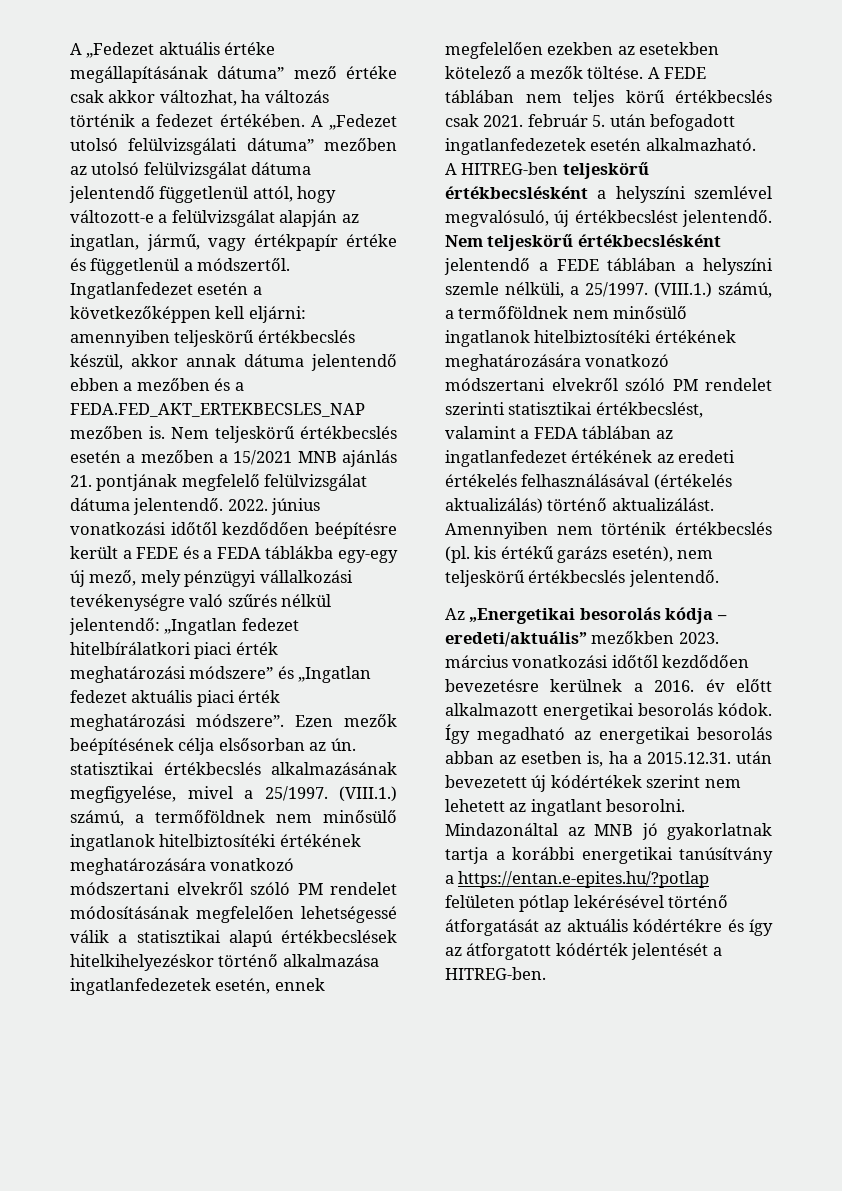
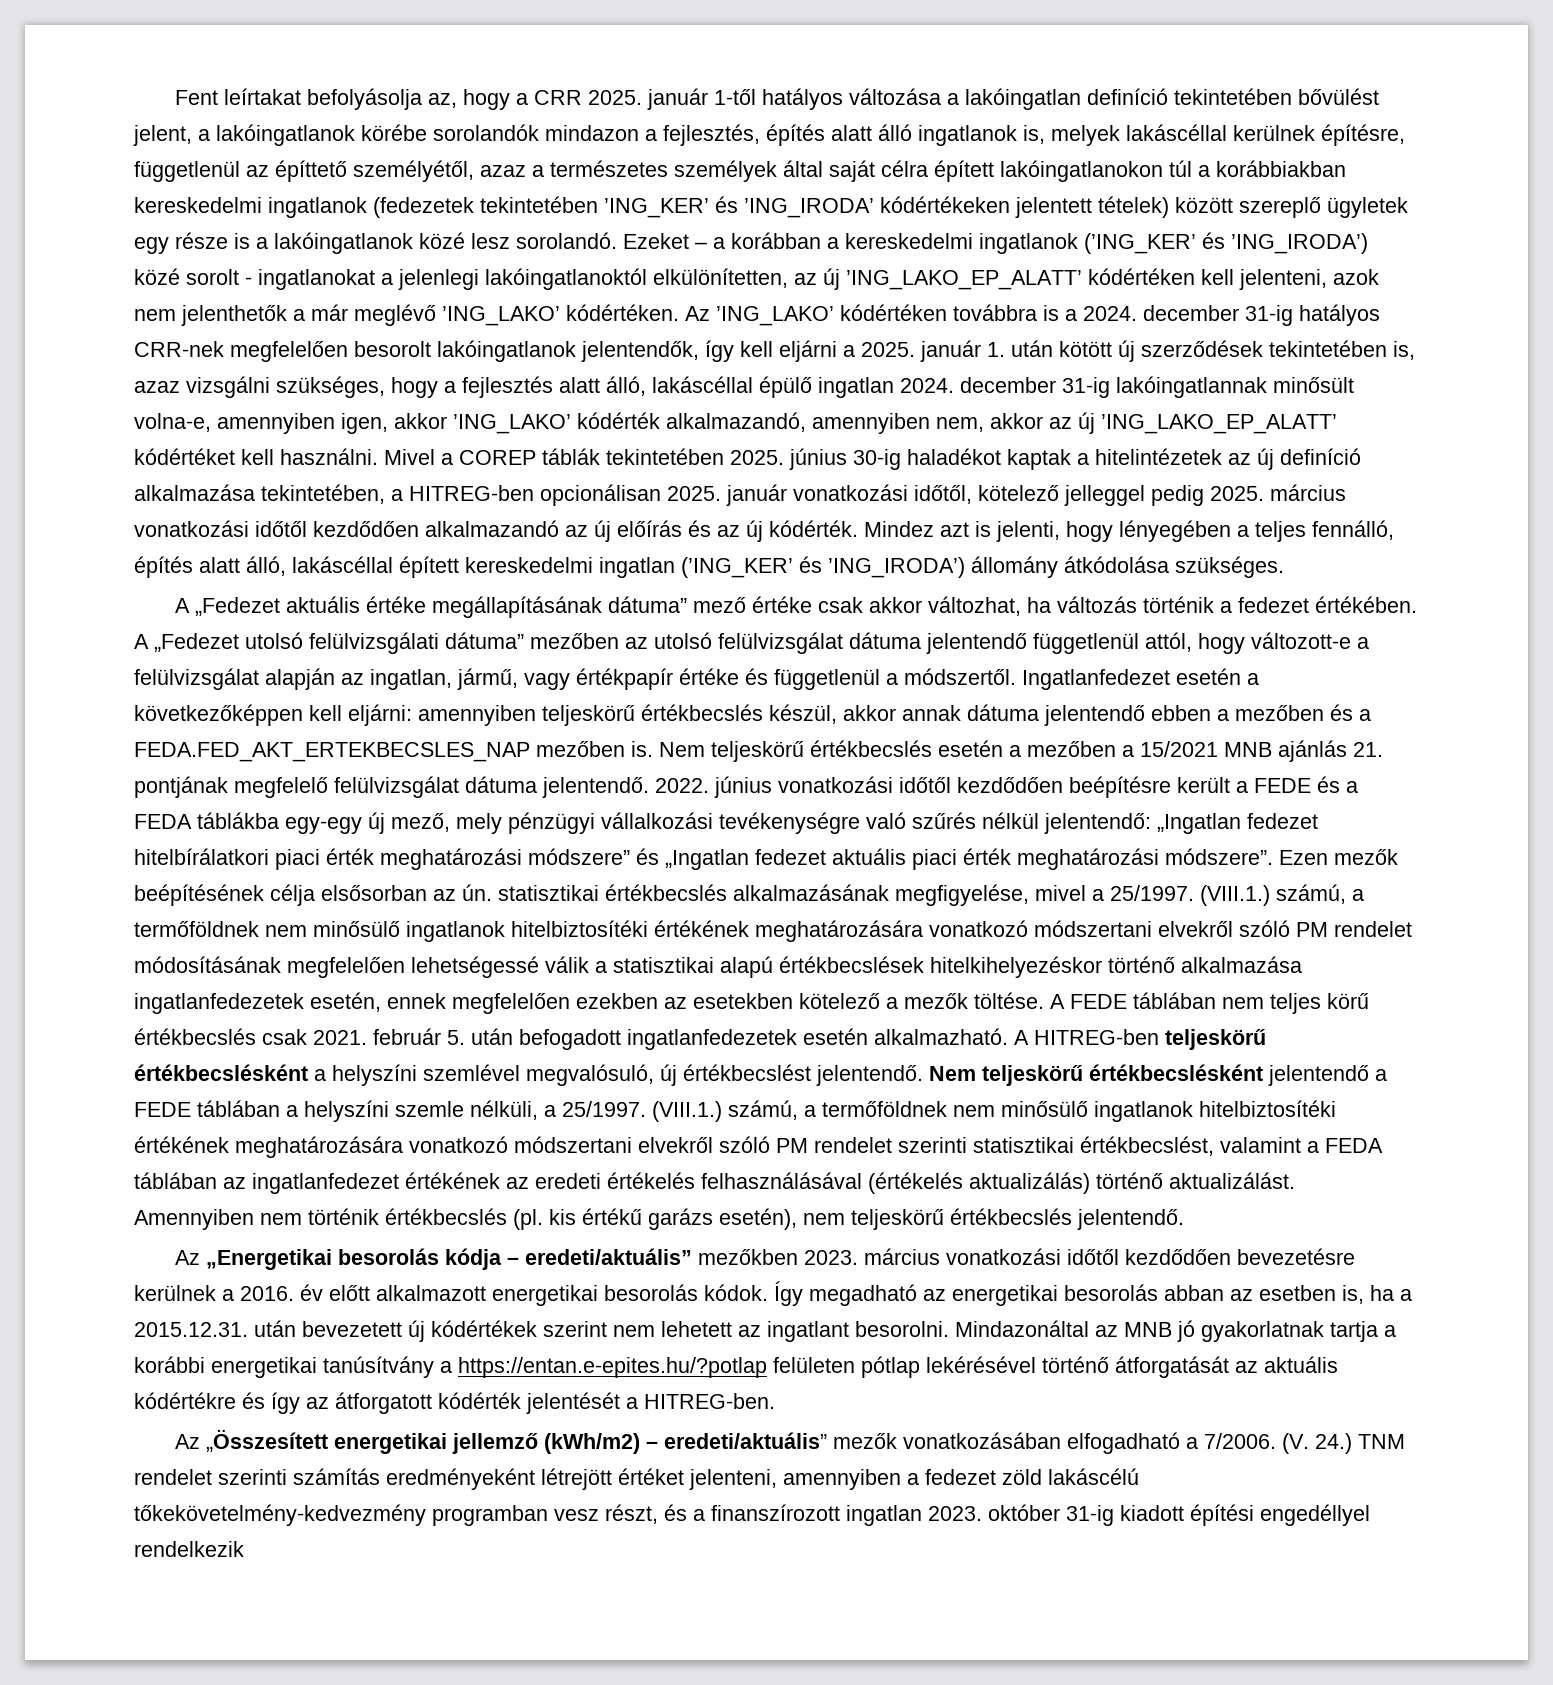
(70, 49) none -> [175,88,1380,110] [133,124,1405,146] [134,160,1346,182] [134,196,1408,218] [134,232,1368,254] [134,268,1379,290] [134,304,1380,326] [134,340,1415,362] [134,376,1354,398] [134,412,1337,434] [134,448,1361,470] [134,484,1346,506] [134,520,1394,542] [134,556,1284,578] Fent leírtakat befolyásolja az, hogy a CRR 2025. január 1-től hatályos változása a lakóingatlan definíció tekintetében bővülést jelent, a lakóingatlanok körébe sorolandók mindazon a fejlesztés, építés alatt álló ingatlanok is, melyek lakáscéllal kerülnek építésre, függetlenül az építtető személyétől, azaz a természetes személyek által saját célra épített lakóingatlanokon túl a korábbiakban kereskedelmi ingatlanok (fedezetek tekintetében ’ING_KER’ és ’ING_IRODA’ kódértékeken jelentett tételek) között szereplő ügyletek egy része is a lakóingatlanok közé lesz sorolandó. Ezeket – a korábban a kereskedelmi ingatlanok (’ING_KER’ és ’ING_IRODA’) közé sorolt - ingatlanokat a jelenlegi lakóingatlanoktól elkülönítetten, az új ’ING_LAKO_EP_ALATT’ kódértéken kell jelenteni, azok nem jelenthetők a már meglévő ’ING_LAKO’ kódértéken. Az ’ING_LAKO’ kódértéken továbbra is a 2024. december 31-ig hatályos CRR-nek megfelelően besorolt lakóingatlanok jelentendők, így kell eljárni a 2025. január 1. után kötött új szerződések tekintetében is, azaz vizsgálni szükséges, hogy a fejlesztés alatt álló, lakáscéllal épülő ingatlan 2024. december 31-ig lakóingatlannak minősült volna-e, amennyiben igen, akkor ’ING_LAKO’ kódérték alkalmazandó, amennyiben nem, akkor az új ’ING_LAKO_EP_ALATT’ kódértéket kell használni. Mivel a COREP táblák tekintetében 2025. június 30-ig haladékot kaptak a hitelintézetek az új definíció alkalmazása tekintetében, a HITREG-ben opcionálisan 2025. január vonatkozási időtől, kötelező jelleggel pedig 2025. március vonatkozási időtől kezdődően alkalmazandó az új előírás és az új kódérték. Mindez azt is jelenti, hogy lényegében a teljes fennálló, építés alatt álló, lakáscéllal épített kereskedelmi ingatlan (’ING_KER’ és ’ING_IRODA’) állomány átkódolása szükséges. //
(546, 973) none -> [175,1429,1406,1454] [134,1468,1139,1490] [134,1504,1370,1526] [134,1541,244,1557] // Az „Összesített energetikai jellemző (kWh/m2) – eredeti/aktuális” mezők vonatkozásában elfogadható a 7/2006. (V. 24.) TNM rendelet szerinti számítás eredményeként létrejött értéket jelenteni, amennyiben a fedezet zöld lakáscélú tőkekövetelmény-kedvezmény programban vesz részt, és a finanszírozott ingatlan 2023. október 31-ig kiadott építési engedéllyel rendelkezik

